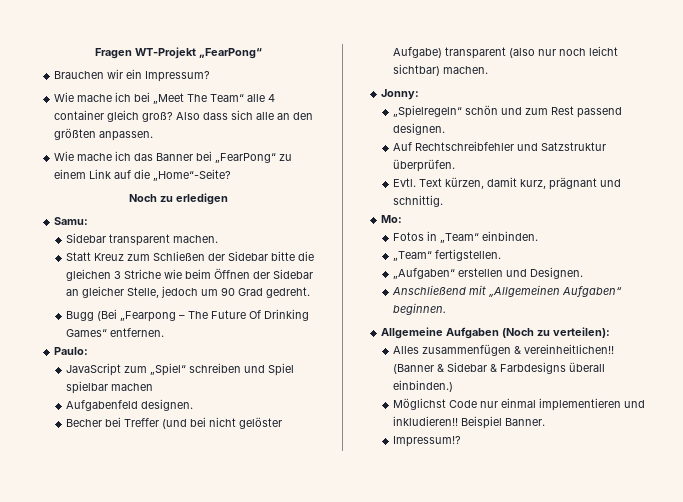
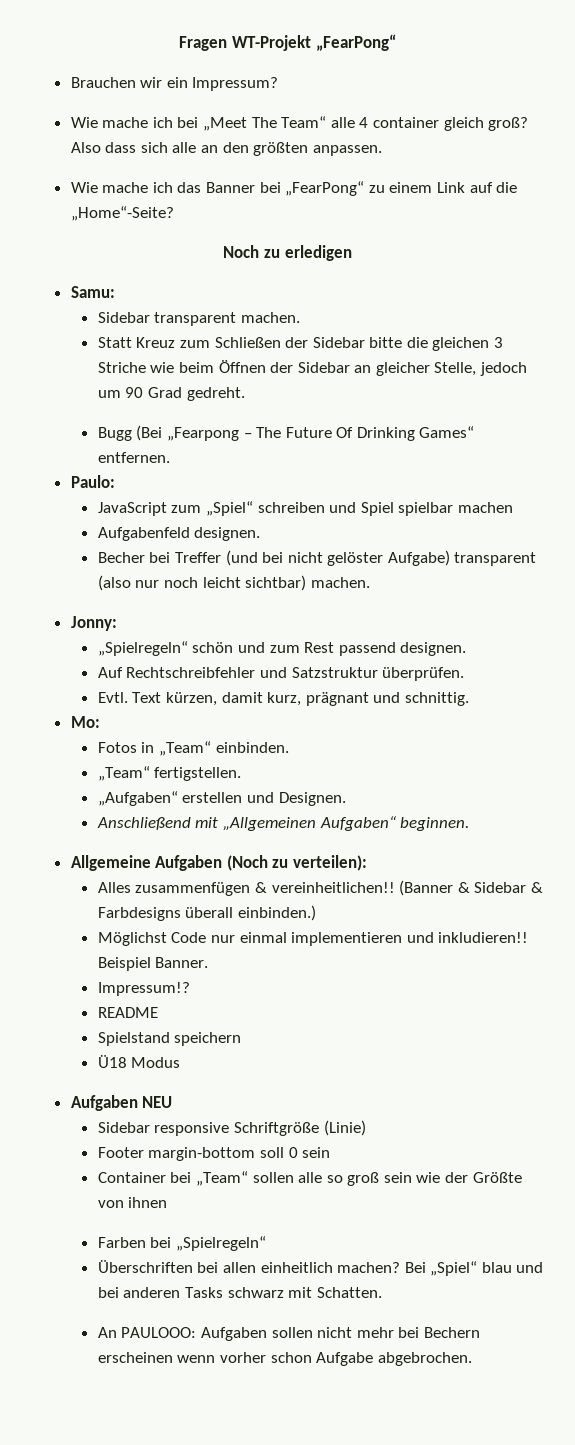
(462, 441) none -> [97,1007,158,1018] [97,1032,242,1046] [97,1055,181,1068] [70,1095,173,1111] [97,1120,366,1136] [97,1147,331,1161] [97,1171,522,1186] [97,1197,168,1208] [97,1236,266,1251] [97,1260,544,1276] [97,1287,382,1298] [97,1327,480,1341] [97,1352,472,1366] // README // Spielstand speichern // Ü18 Modus // Aufgaben NEU // Sidebar responsive Schriftgröße (Linie) // Footer margin-bottom soll 0 sein // Container bei „Team“ sollen alle so groß sein wie der Größte von ihnen // Farben bei „Spielregeln“ // Überschriften bei allen einheitlich machen? Bei „Spiel“ blau und bei anderen Tasks schwarz mit Schatten. // An PAULOOO: Aufgaben sollen nicht mehr bei Bechern erscheinen wenn vorher schon Aufgabe abgebrochen.

